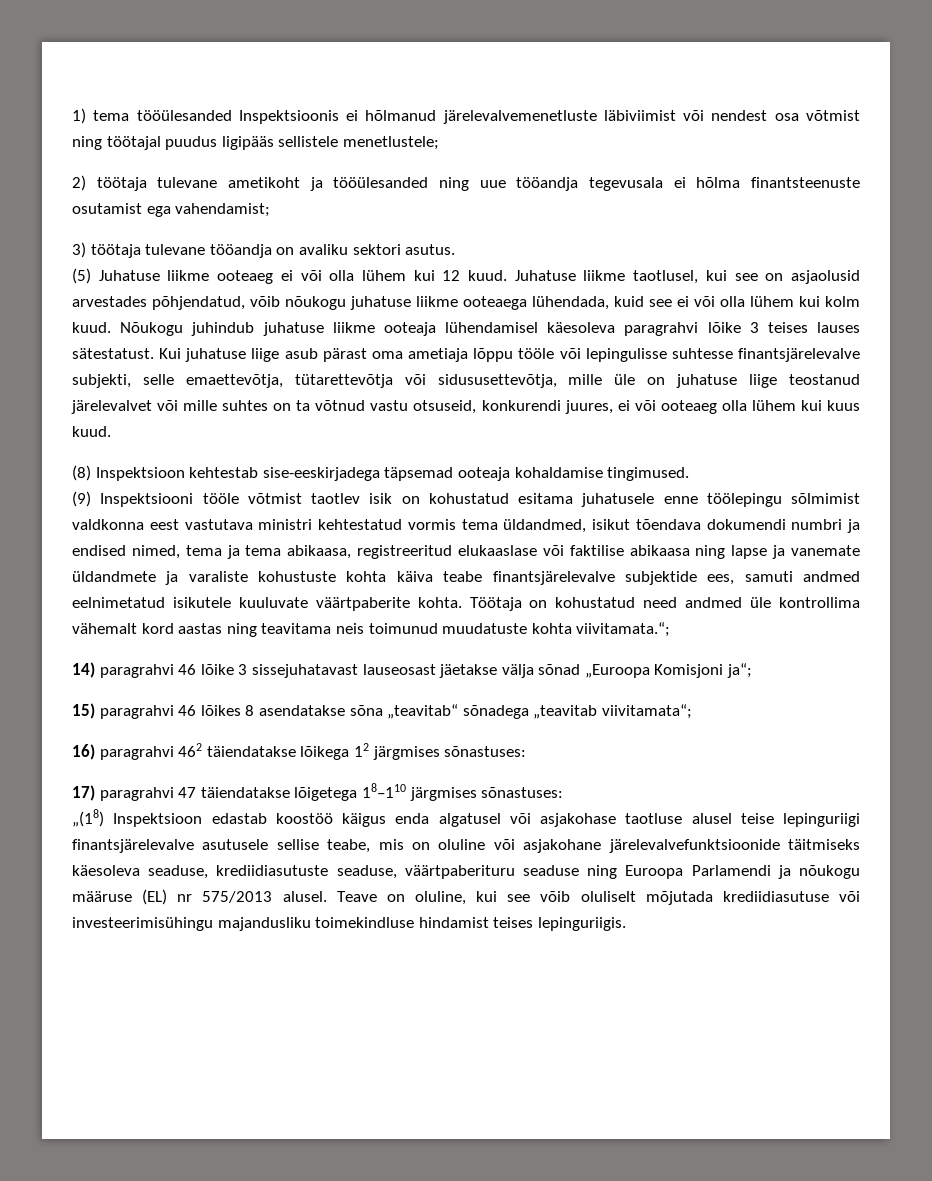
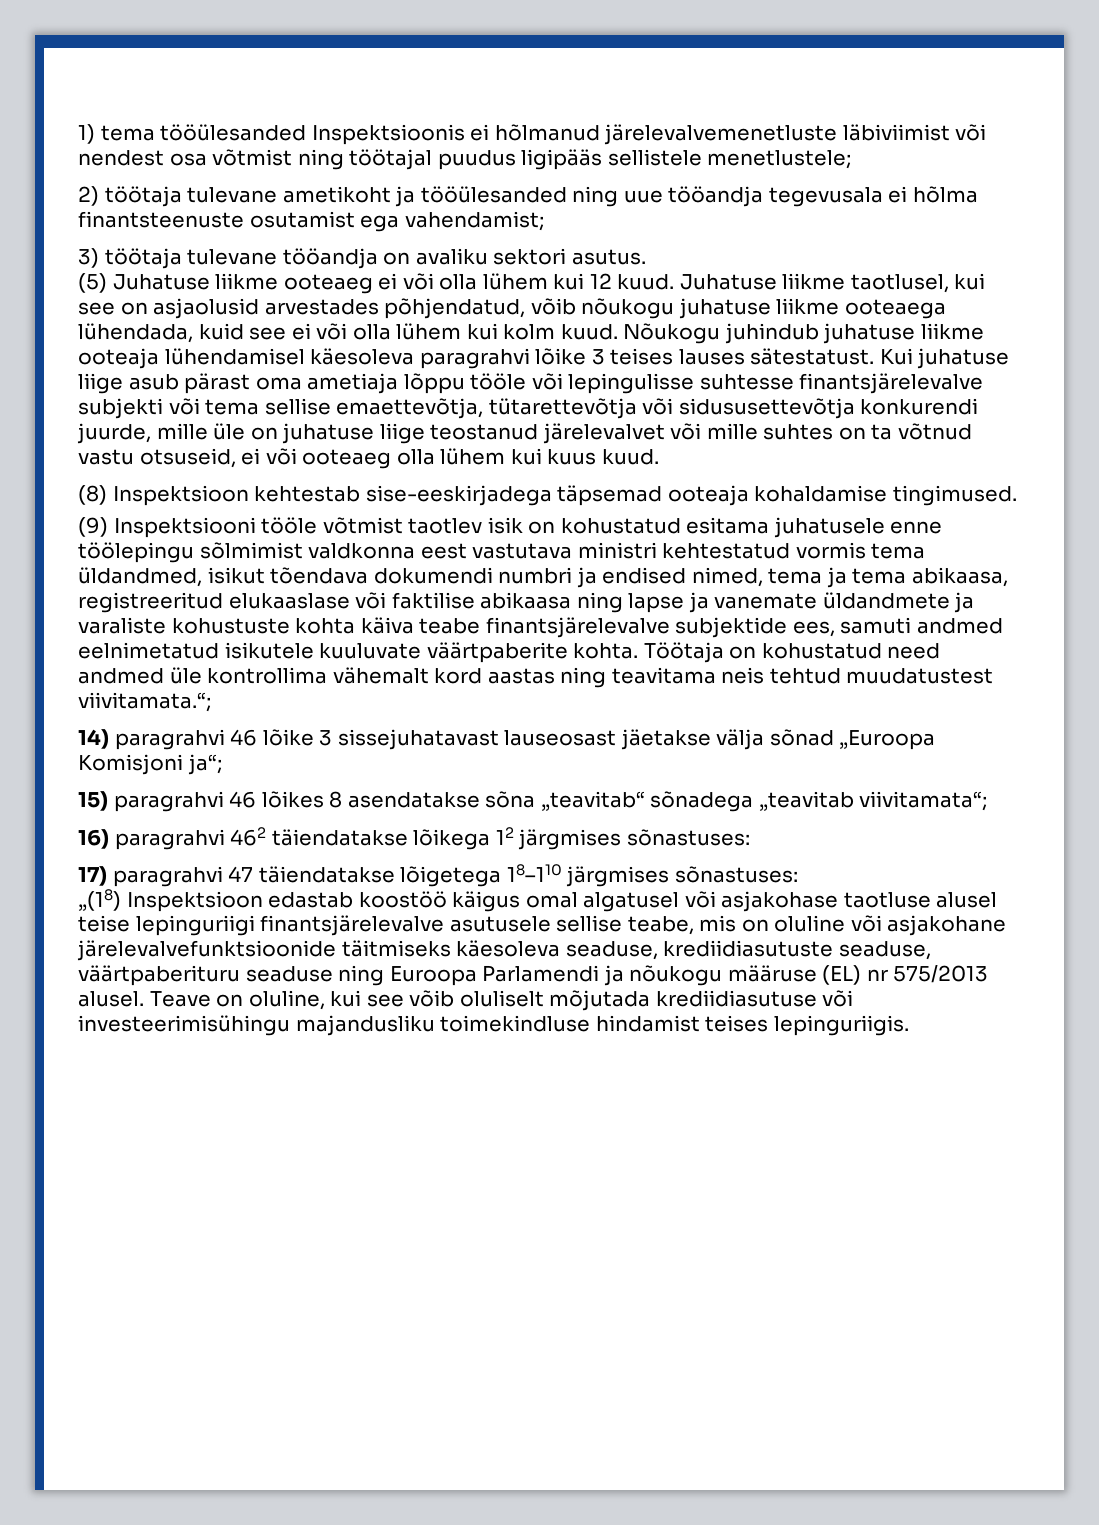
[72,374,557,388] subjekti, selle emaettevõtja, tütarettevõtja või sidususettevõtja, -> [78,398,979,419] [77,423,151,444] subjekti või tema sellise emaettevõtja, tütarettevõtja või sidususettevõtja konkurendi juurde,
[481,400,613,414] konkurendi juures, -> (236, 458) none
[368,623,572,634] toimunud muudatuste kohta -> [769,668,994,684] tehtud muudatustest
[395,813,430,824] enda -> [525,892,578,908] omal

